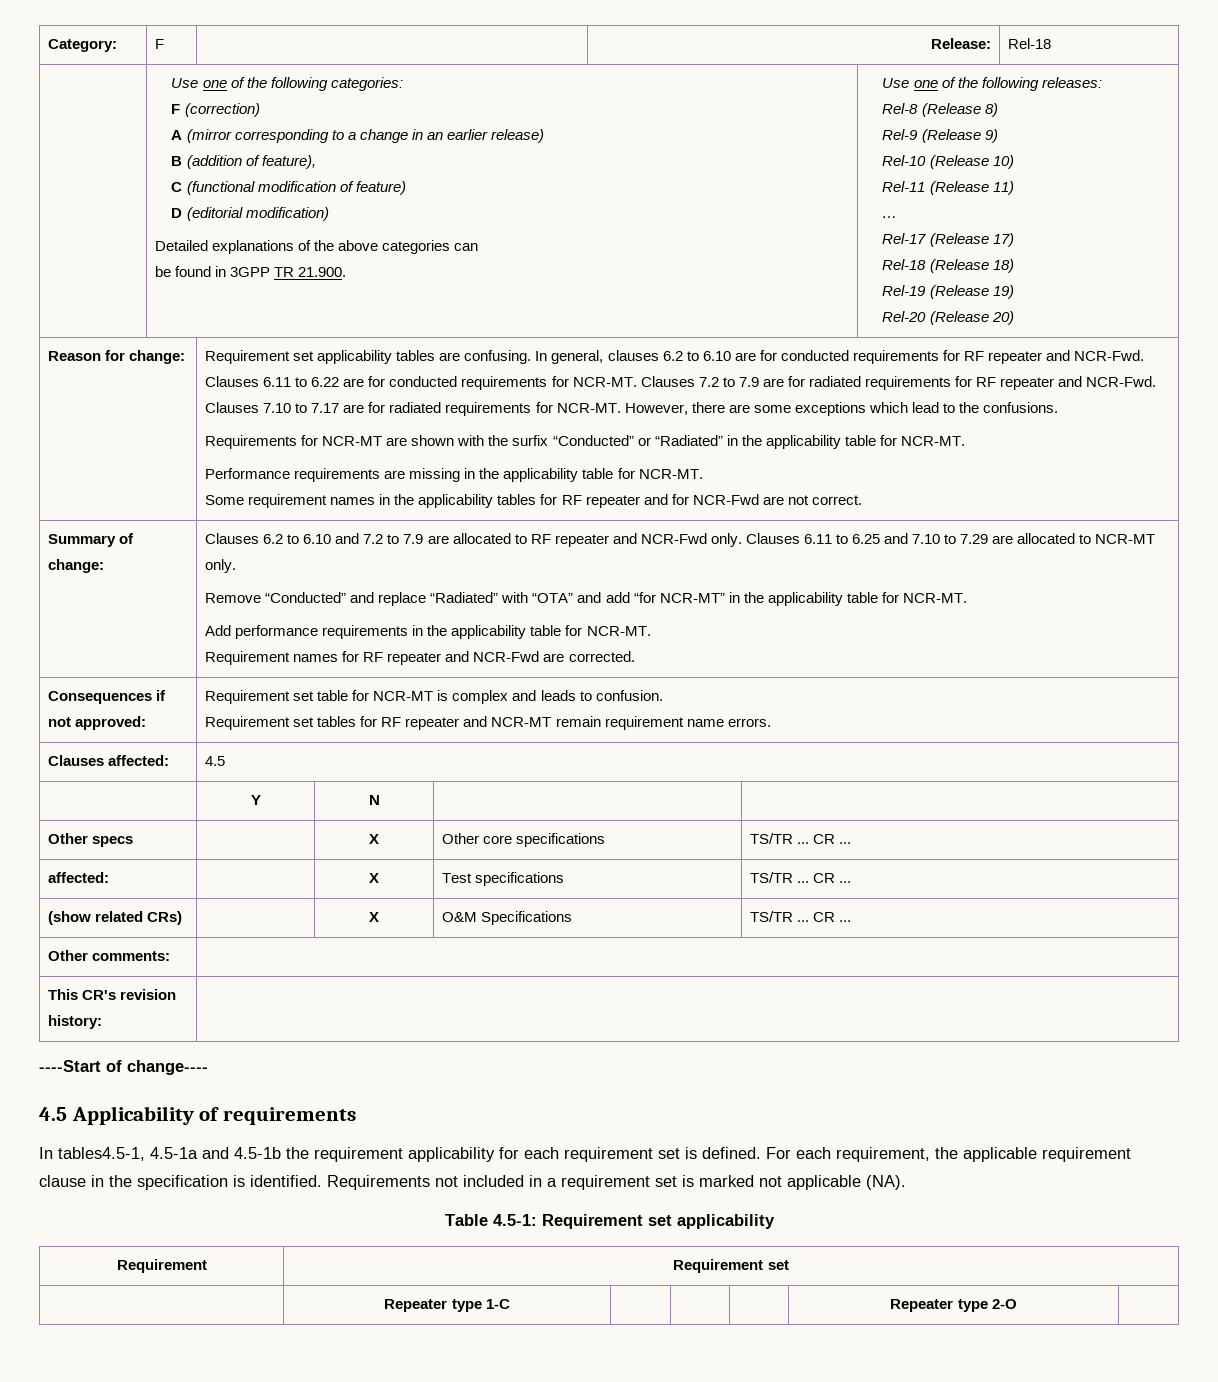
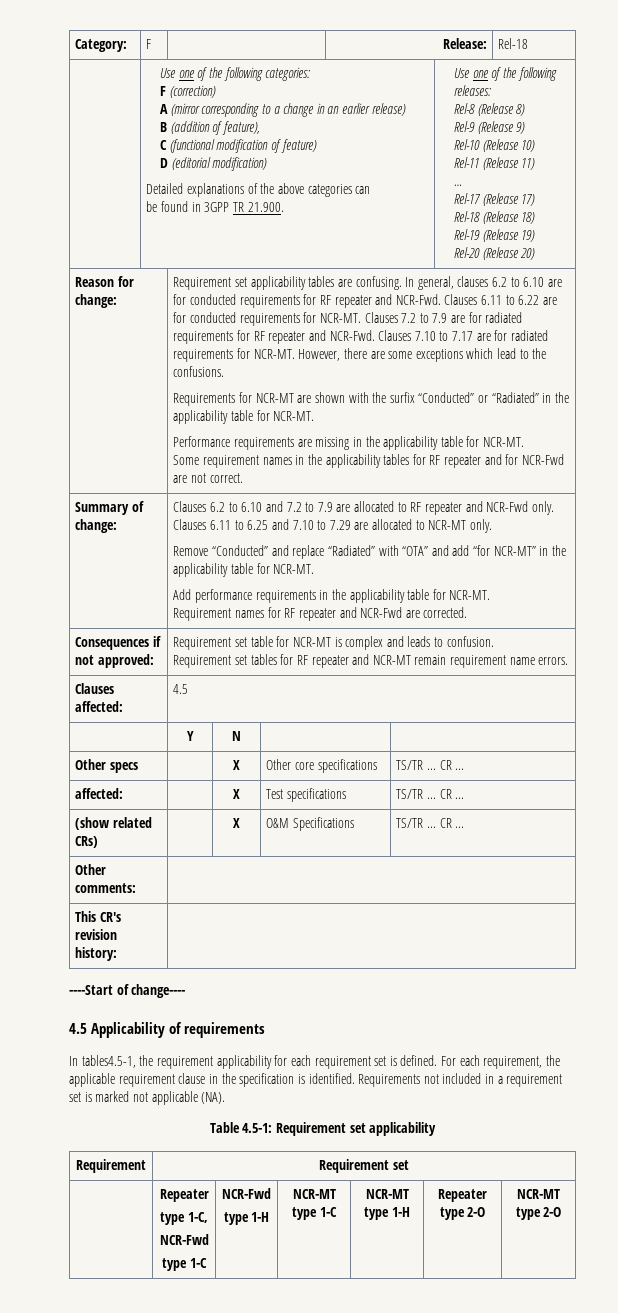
[150,1147,281,1159] 4.5-1a and 4.5-1b -> (136, 1061) none
[451,1299,510,1312] type 1-C | | | -> [160,1212,208,1225] [159,1234,209,1245] [162,1258,207,1271] [222,1188,271,1199] [223,1212,270,1225] [292,1189,336,1199] [292,1207,337,1220] [365,1189,409,1199] [364,1207,410,1220] // type 1-C, // NCR-Fwd // type 1-C | NCR-Fwd // type 1-H | NCR-MT type 1-C | NCR-MT type 1-H
(1017, 1304) none -> [517,1189,560,1199] [515,1207,562,1220] NCR-MT type 2-O

